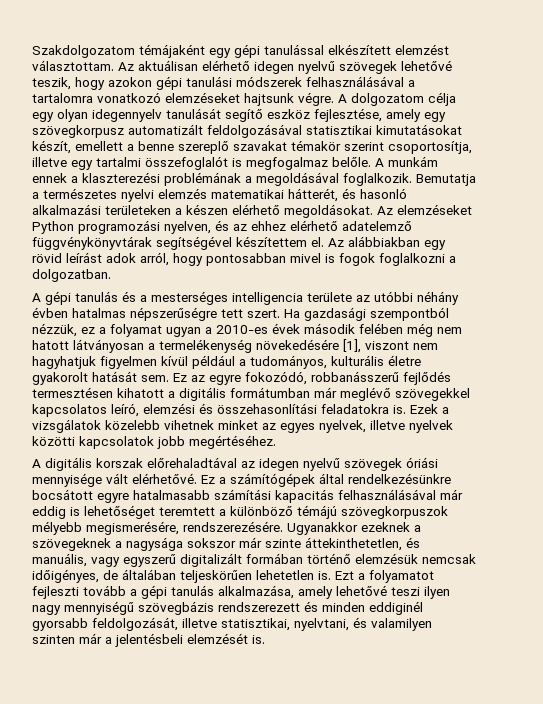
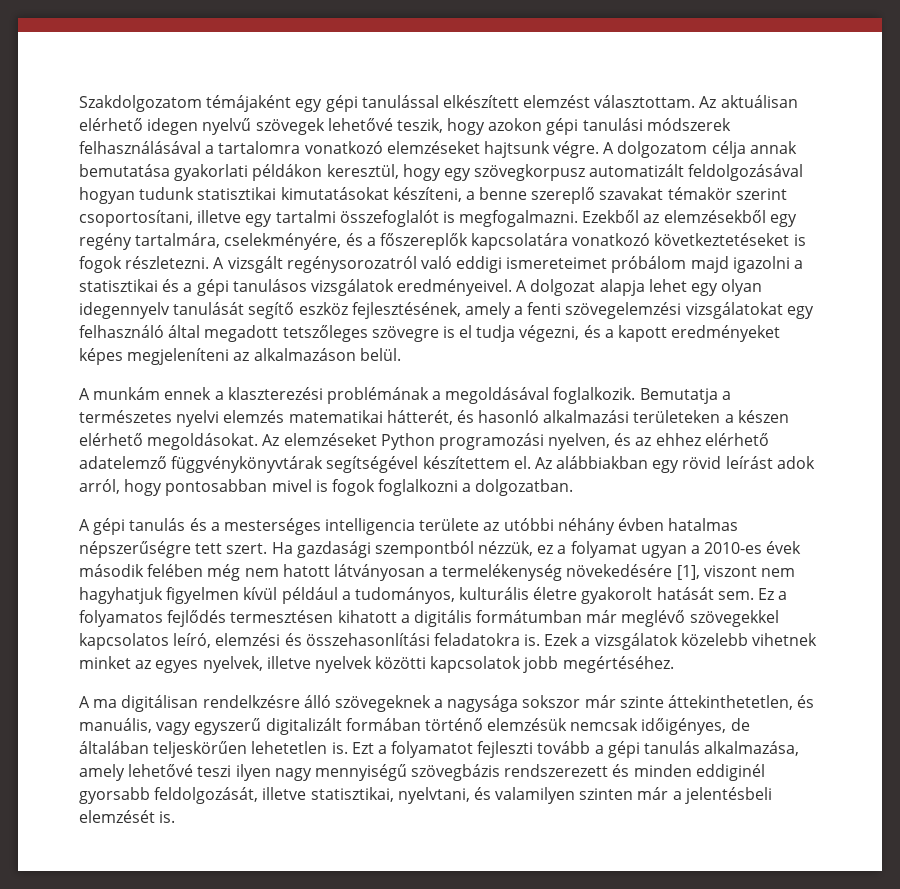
(456, 99) none -> [749,141,797,154] [79,164,804,181] [79,187,787,204] [79,210,797,227] [79,233,806,250] [79,256,804,273] [79,279,687,296] annak bemutatása gyakorlati példákon keresztül, hogy egy szövegkorpusz automatizált feldolgozásával hogyan tudunk statisztikai kimutatásokat készíteni, a benne szereplő szavakat témakör szerint csoportosítani, illetve egy tartalmi összefoglalót is megfogalmazni. Ezekből az elemzésekből egy regény tartalmára, cselekményére, és a főszereplők kapcsolatára vonatkozó következtetéseket is fogok részletezni. A vizsgált regénysorozatról való eddigi ismereteimet próbálom majd igazolni a statisztikai és a gépi tanulásos vizsgálatok eredményeivel. A dolgozat alapja lehet
[314,108,446,122] [32,124,462,138] [32,140,472,154] [32,156,371,170] fejlesztése, amely egy szövegkorpusz automatizált feldolgozásával statisztikai kimutatásokat készít, emellett a benne szereplő szavakat témakör szerint csoportosítja, illetve egy tartalmi összefoglalót is megfogalmaz belőle. -> [351,302,814,319] [79,325,781,342] [79,348,401,365] fejlesztésének, amely a fenti szövegelemzési vizsgálatokat egy felhasználó által megadott tetszőleges szövegre is el tudja végezni, és a kapott eredményeket képes megjeleníteni az alkalmazáson belül. //
[191,371,399,385] az egyre fokozódó, robbanásszerű -> [778,591,788,600] [79,610,163,627] a folyamatos
[45,457,438,471] [32,473,451,487] [32,489,463,503] [32,505,448,519] [32,521,421,535] digitális korszak előrehaladtával az idegen nyelvű szövegek óriási mennyisége vált elérhetővé. Ez a számítógépek által rendelkezésünkre bocsátott egyre hatalmasabb számítási kapacitás felhasználásával már eddig is lehetőséget teremtett a különböző témájú szövegkorpuszok mélyebb megismerésére, rendszerezésére. Ugyanakkor ezeknek a -> [93,695,331,712] ma digitálisan rendelkzésre álló

